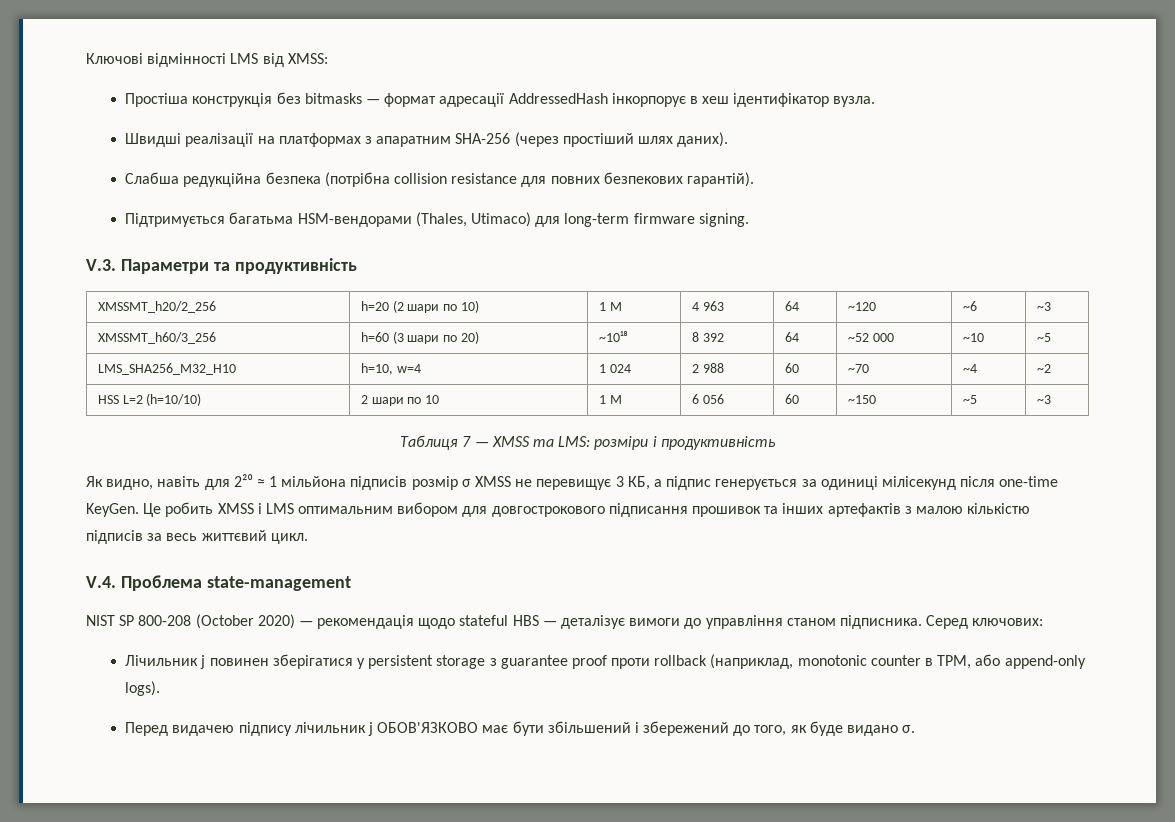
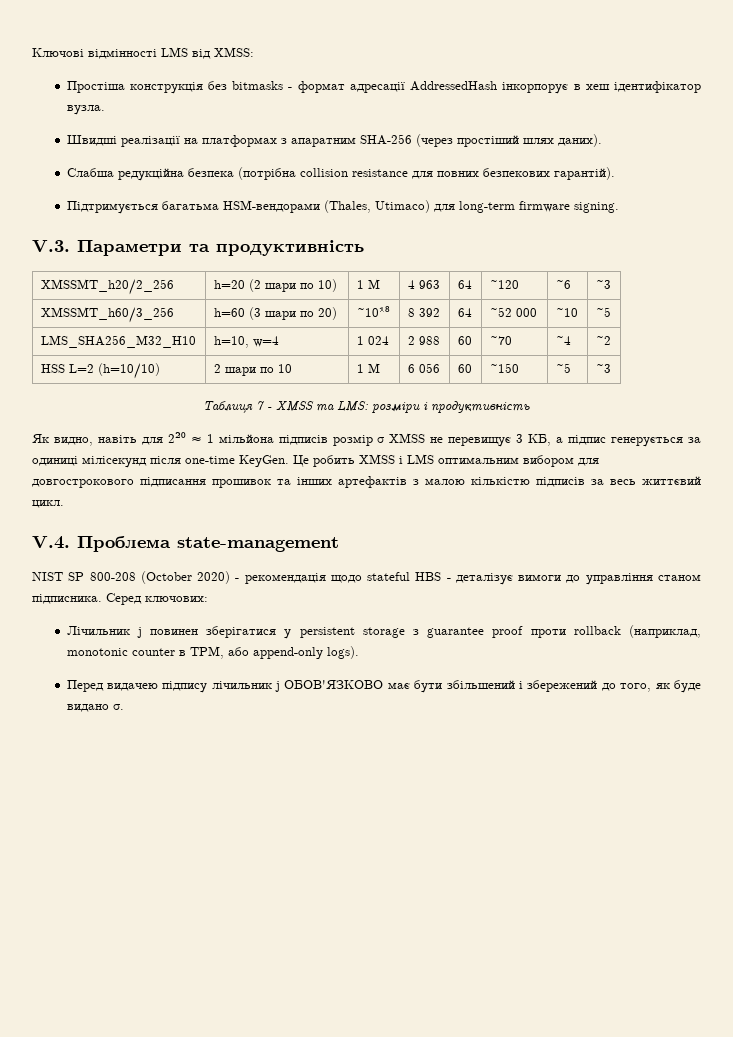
[365,99,380,104] — -> [288,87,293,90] -
[474,442,489,447] — -> [267,407,272,410] -
[298,621,313,626] — -> [235,578,240,581] -
[542,621,557,626] — -> [446,578,451,581] -

